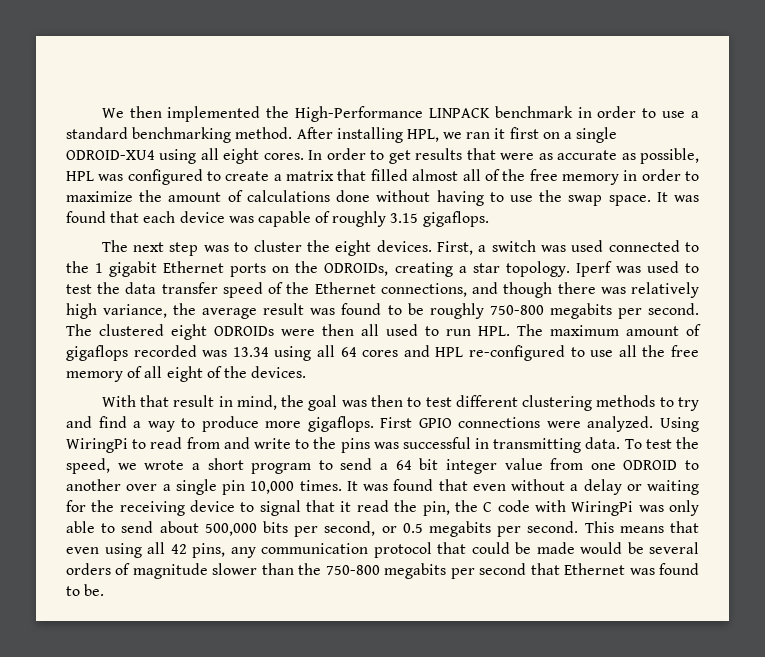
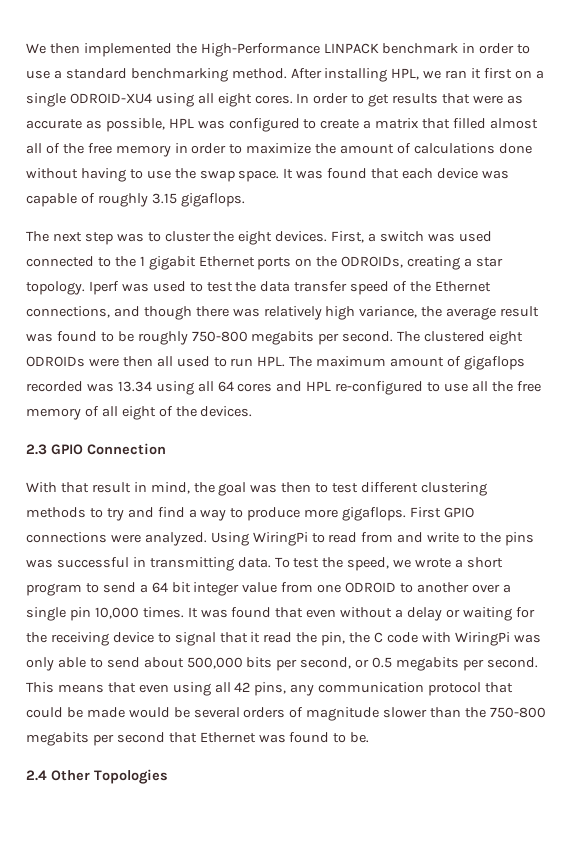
(307, 372) none -> [26,443,166,455] // 2.3 GPIO Connection
(105, 590) none -> [26,769,168,784] // 2.4 Other Topologies

